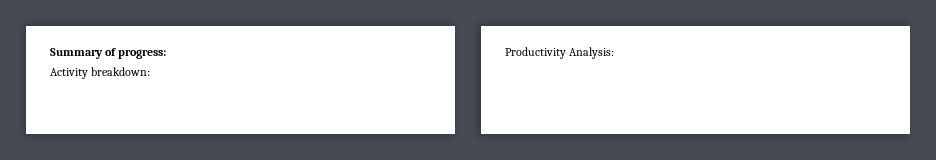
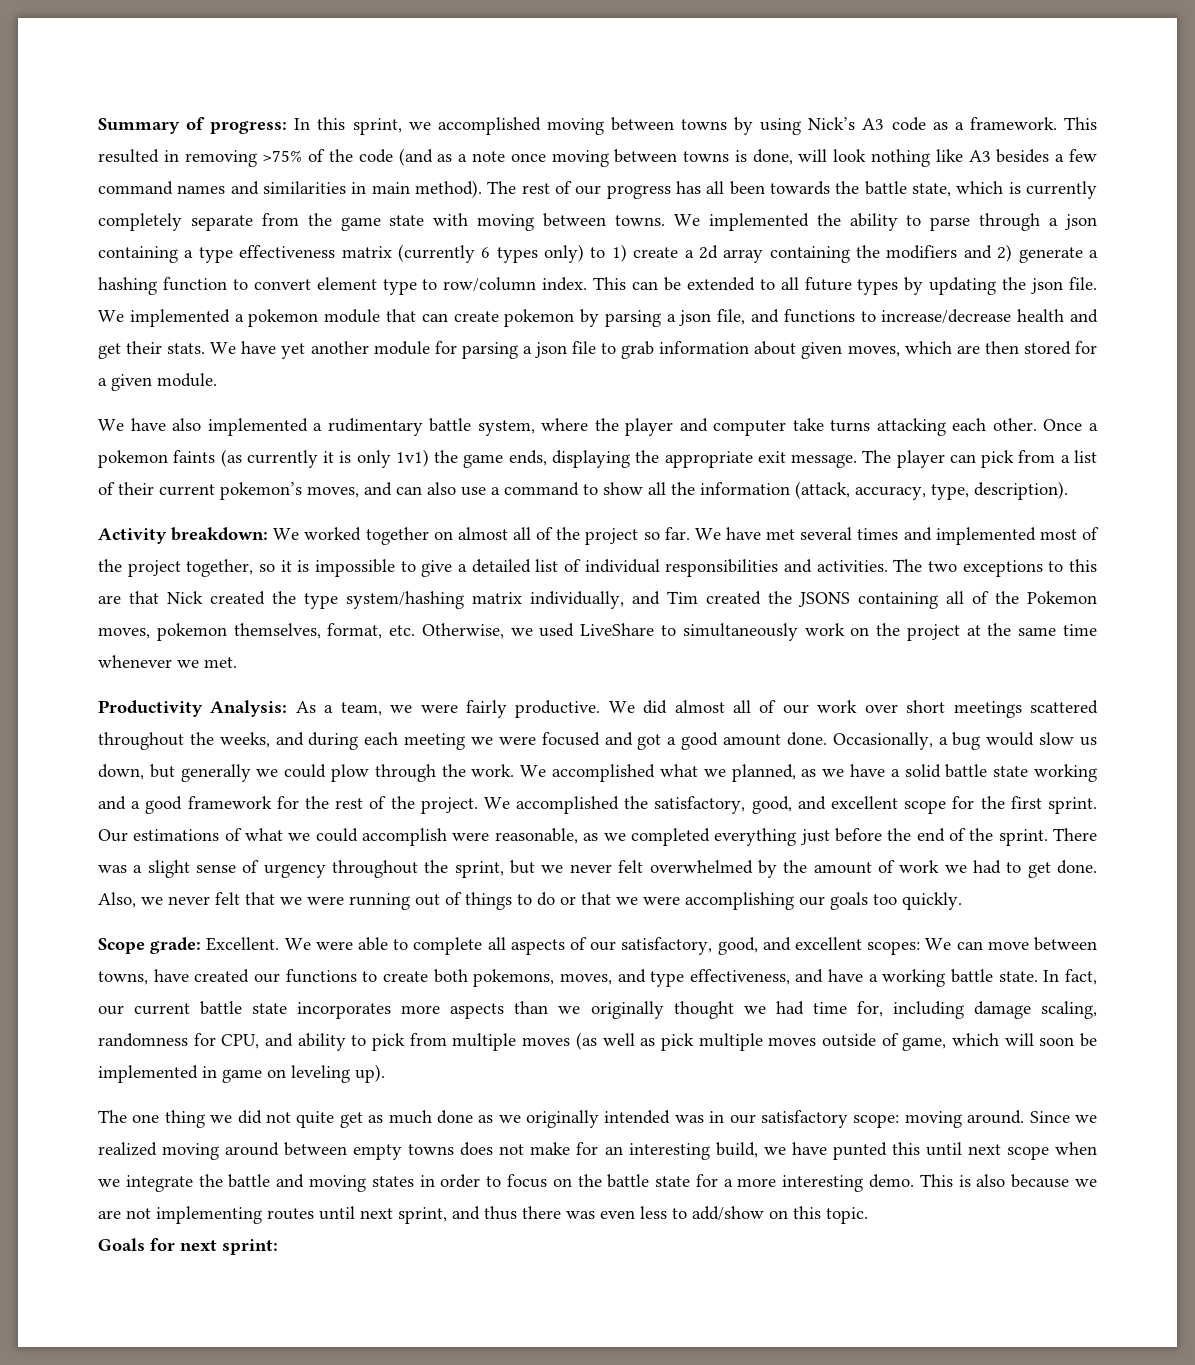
[50,67,151,79] [505,47,615,59] // Activity breakdown: // Productivity Analysis: -> [294,117,1097,135] [98,148,1097,167] [98,180,1098,199] [98,213,1098,231] [98,244,1099,263] [98,277,1098,295] [98,309,1098,327] [98,341,1097,359] [98,373,217,391] [98,418,1098,436] [98,449,1097,468] [98,481,1068,500] [98,527,1099,545] [98,559,1097,577] [98,591,1097,609] [98,623,1098,641] [98,655,237,668] [98,700,1099,718] [98,732,1098,750] [98,764,1098,782] [98,796,1097,814] [98,828,1098,846] [98,860,1097,878] [98,892,962,910] [98,937,1098,955] [98,969,1097,987] [98,1001,1097,1019] [98,1032,1097,1051] [98,1064,385,1083] [98,1110,1097,1128] [98,1142,1097,1160] [98,1174,1097,1192] [98,1206,868,1224] [98,1238,278,1255] In this sprint, we accomplished moving between towns by using Nick’s A3 code as a framework. This resulted in removing >75% of the code (and as a note once moving between towns is done, will look nothing like A3 besides a few command names and similarities in main method). The rest of our progress has all been towards the battle state, which is currently completely separate from the game state with moving between towns. We implemented the ability to parse through a json containing a type effectiveness matrix (currently 6 types only) to 1) create a 2d array containing the modifiers and 2) generate a hashing function to convert element type to row/column index. This can be extended to all future types by updating the json file. We implemented a pokemon module that can create pokemon by parsing a json file, and functions to increase/decrease health and get their stats. We have yet another module for parsing a json file to grab information about given moves, which are then stored for a given module. // We have also implemented a rudimentary battle system, where the player and computer take turns attacking each other. Once a pokemon faints (as currently it is only 1v1) the game ends, displaying the appropriate exit message. The player can pick from a list of their current pokemon’s moves, and can also use a command to show all the information (attack, accuracy, type, description). // Activity breakdown: We worked together on almost all of the project so far. We have met several times and implemented most of the project together, so it is impossible to give a detailed list of individual responsibilities and activities. The two exceptions to this are that Nick created the type system/hashing matrix individually, and Tim created the JSONS containing all of the Pokemon moves, pokemon themselves, format, etc. Otherwise, we used LiveShare to simultaneously work on the project at the same time whenever we met. // Productivity Analysis: As a team, we were fairly productive. We did almost all of our work over short meetings scattered throughout the weeks, and during each meeting we were focused and got a good amount done. Occasionally, a bug would slow us down, but generally we could plow through the work. We accomplished what we planned, as we have a solid battle state working and a good framework for the rest of the project. We accomplished the satisfactory, good, and excellent scope for the first sprint. Our estimations of what we could accomplish were reasonable, as we completed everything just before the end of the sprint. There was a slight sense of urgency throughout the sprint, but we never felt overwhelmed by the amount of work we had to get done. Also, we never felt that we were running out of things to do or that we were accomplishing our goals too quickly. // Scope grade: Excellent. We were able to complete all aspects of our satisfactory, good, and excellent scopes: We can move between towns, have created our functions to create both pokemons, moves, and type effectiveness, and have a working battle state. In fact, our current battle state incorporates more aspects than we originally thought we had time for, including damage scaling, randomness for CPU, and ability to pick from multiple moves (as well as pick multiple moves outside of game, which will soon be implemented in game on leveling up). // The one thing we did not quite get as much done as we originally intended was in our satisfactory scope: moving around. Since we realized moving around between empty towns does not make for an interesting build, we have punted this until next scope when we integrate the battle and moving states in order to focus on the battle state for a more interesting demo. This is also because we are not implementing routes until next sprint, and thus there was even less to add/show on this topic. // Goals for next sprint:

